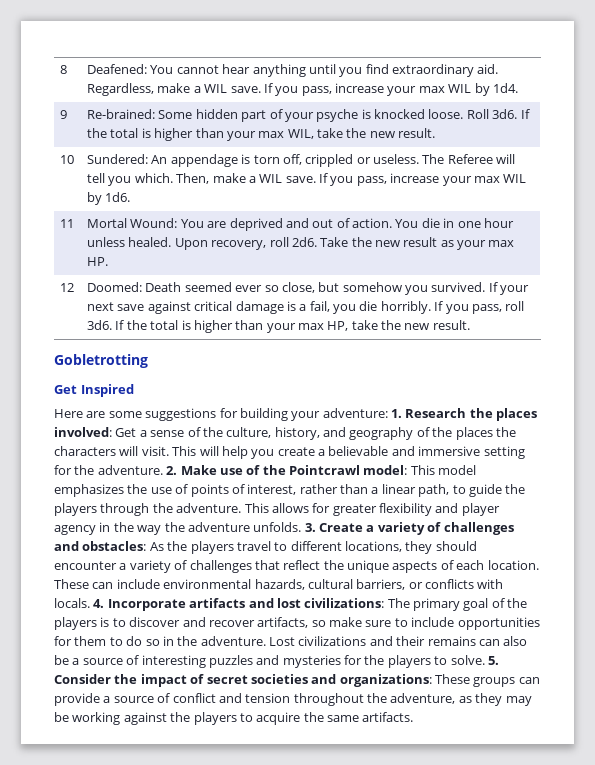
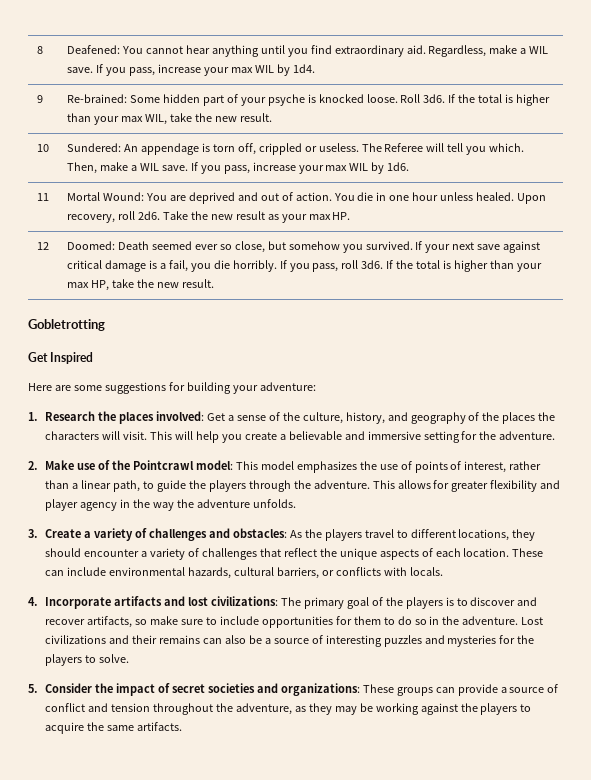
(388, 413) none -> (316, 386) //
(163, 470) none -> (556, 435) //
(302, 527) none -> (296, 503) //
(90, 603) none -> (443, 571) //
(485, 660) none -> (129, 658) //

